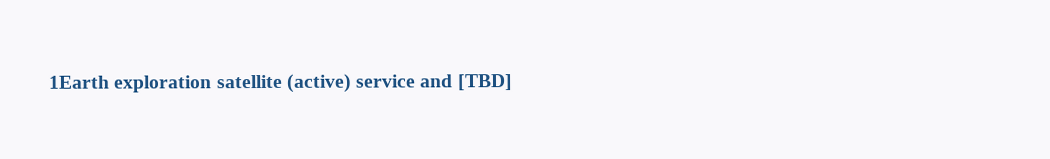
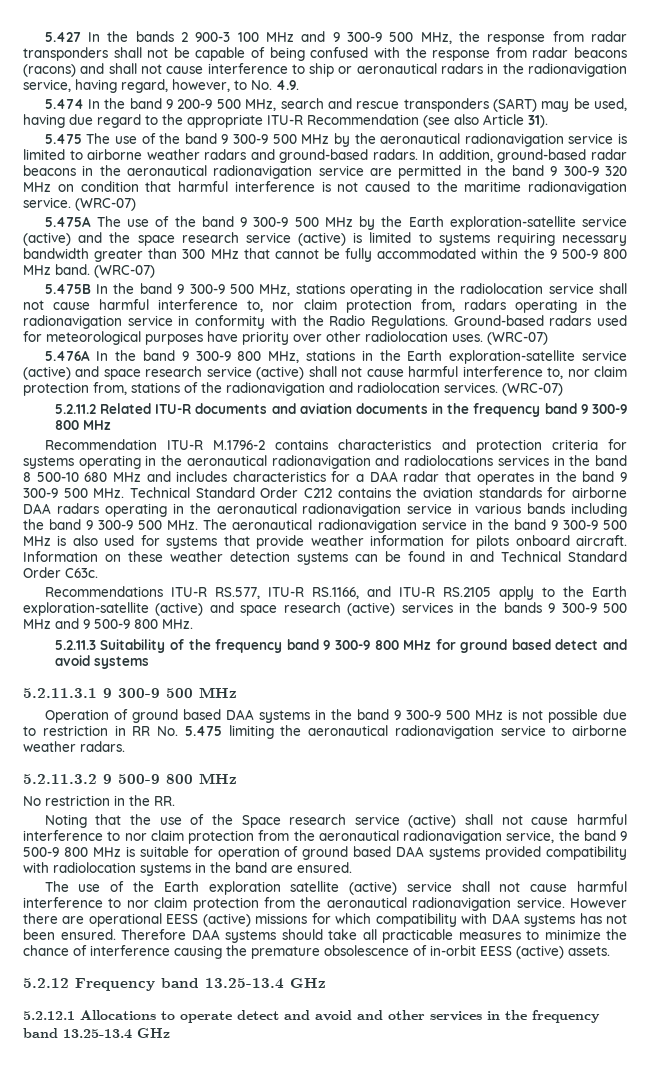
[48,73,513,93] 1Earth exploration satellite (active) service and [TBD] -> [44,31,628,45] [23,47,628,61] [23,63,628,77] [23,79,299,93] [44,98,627,112] [23,114,548,128] [44,133,627,147] [23,149,627,163] [23,165,627,179] [23,181,627,195] [23,197,136,211] [44,216,627,230] [23,232,628,246] [23,248,627,262] [23,264,155,278] [44,283,627,297] [23,299,627,313] [23,315,627,329] [23,331,548,345] [44,350,627,364] [23,366,627,380] [23,382,563,396] [54,403,627,417] [54,420,111,430] [44,439,628,453] [23,455,628,469] [23,471,627,485] [23,487,627,498] [23,503,628,517] [23,519,628,533] [23,535,627,549] [23,551,627,565] [23,567,98,578] [44,586,627,600] [23,602,627,616] [23,618,193,629] [54,639,627,653] [54,655,149,669] [23,687,237,698] [44,709,628,723] [23,725,627,739] [23,741,125,752] [23,773,237,784] [23,795,175,806] [44,814,628,828] [23,830,627,844] [23,846,627,860] [23,862,352,876] [44,881,628,895] [23,897,627,911] [23,913,627,927] [23,929,627,943] [23,945,610,959] [23,978,326,991] [23,1010,600,1023] [23,1028,170,1039] 5.427 In the bands 2 900-3 100 MHz and 9 300-9 500 MHz, the response from radar transponders shall not be capable of being confused with the response from radar beacons (racons) and shall not cause interference to ship or aeronautical radars in the radionavigation service, having regard, however, to No. 4.9. // 5.474 In the band 9 200-9 500 MHz, search and rescue transponders (SART) may be used, having due regard to the appropriate ITU-R Recommendation (see also Article 31). // 5.475 The use of the band 9 300-9 500 MHz by the aeronautical radionavigation service is limited to airborne weather radars and ground-based radars. In addition, ground-based radar beacons in the aeronautical radionavigation service are permitted in the band 9 300-9 320 MHz on condition that harmful interference is not caused to the maritime radionavigation service. (WRC-07) // 5.475A The use of the band 9 300-9 500 MHz by the Earth exploration-satellite service (active) and the space research service (active) is limited to systems requiring necessary bandwidth greater than 300 MHz that cannot be fully accommodated within the 9 500-9 800 MHz band. (WRC-07) // 5.475B In the band 9 300-9 500 MHz, stations operating in the radiolocation service shall not cause harmful interference to, nor claim protection from, radars operating in the radionavigation service in conformity with the Radio Regulations. Ground-based radars used for meteorological purposes have priority over other radiolocation uses. (WRC-07) // 5.476A In the band 9 300-9 800 MHz, stations in the Earth exploration-satellite service (active) and space research service (active) shall not cause harmful interference to, nor claim protection from, stations of the radionavigation and radiolocation services. (WRC-07) // 5.2.11.2 Related ITU-R documents and aviation documents in the frequency band 9 300-9 800 MHz // Recommendation ITU-R M.1796-2 contains characteristics and protection criteria for systems operating in the aeronautical radionavigation and radiolocations services in the band 8 500-10 680 MHz and includes characteristics for a DAA radar that operates in the band 9 300-9 500 MHz. Technical Standard Order C212 contains the aviation standards for airborne DAA radars operating in the aeronautical radionavigation service in various bands including the band 9 300-9 500 MHz. The aeronautical radionavigation service in the band 9 300-9 500 MHz is also used for systems that provide weather information for pilots onboard aircraft. Information on these weather detection systems can be found in and Technical Standard Order C63c. // Recommendations ITU-R RS.577, ITU-R RS.1166, and ITU-R RS.2105 apply to the Earth exploration-satellite (active) and space research (active) services in the bands 9 300-9 500 MHz and 9 500-9 800 MHz. // 5.2.11.3 Suitability of the frequency band 9 300-9 800 MHz for ground based detect and avoid systems // 5.2.11.3.1 9 300-9 500 MHz // Operation of ground based DAA systems in the band 9 300-9 500 MHz is not possible due to restriction in RR No. 5.475 limiting the aeronautical radionavigation service to airborne weather radars. // 5.2.11.3.2 9 500-9 800 MHz // No restriction in the RR. // Noting that the use of the Space research service (active) shall not cause harmful interference to nor claim protection from the aeronautical radionavigation service, the band 9 500-9 800 MHz is suitable for operation of ground based DAA systems provided compatibility with radiolocation systems in the band are ensured. // The use of the Earth exploration satellite (active) service shall not cause harmful interference to nor claim protection from the aeronautical radionavigation service. However there are operational EESS (active) missions for which compatibility with DAA systems has not been ensured. Therefore DAA systems should take all practicable measures to minimize the chance of interference causing the premature obsolescence of in-orbit EESS (active) assets. // 5.2.12 Frequency band 13.25-13.4 GHz // 5.2.12.1 Allocations to operate detect and avoid and other services in the frequency band 13.25-13.4 GHz

